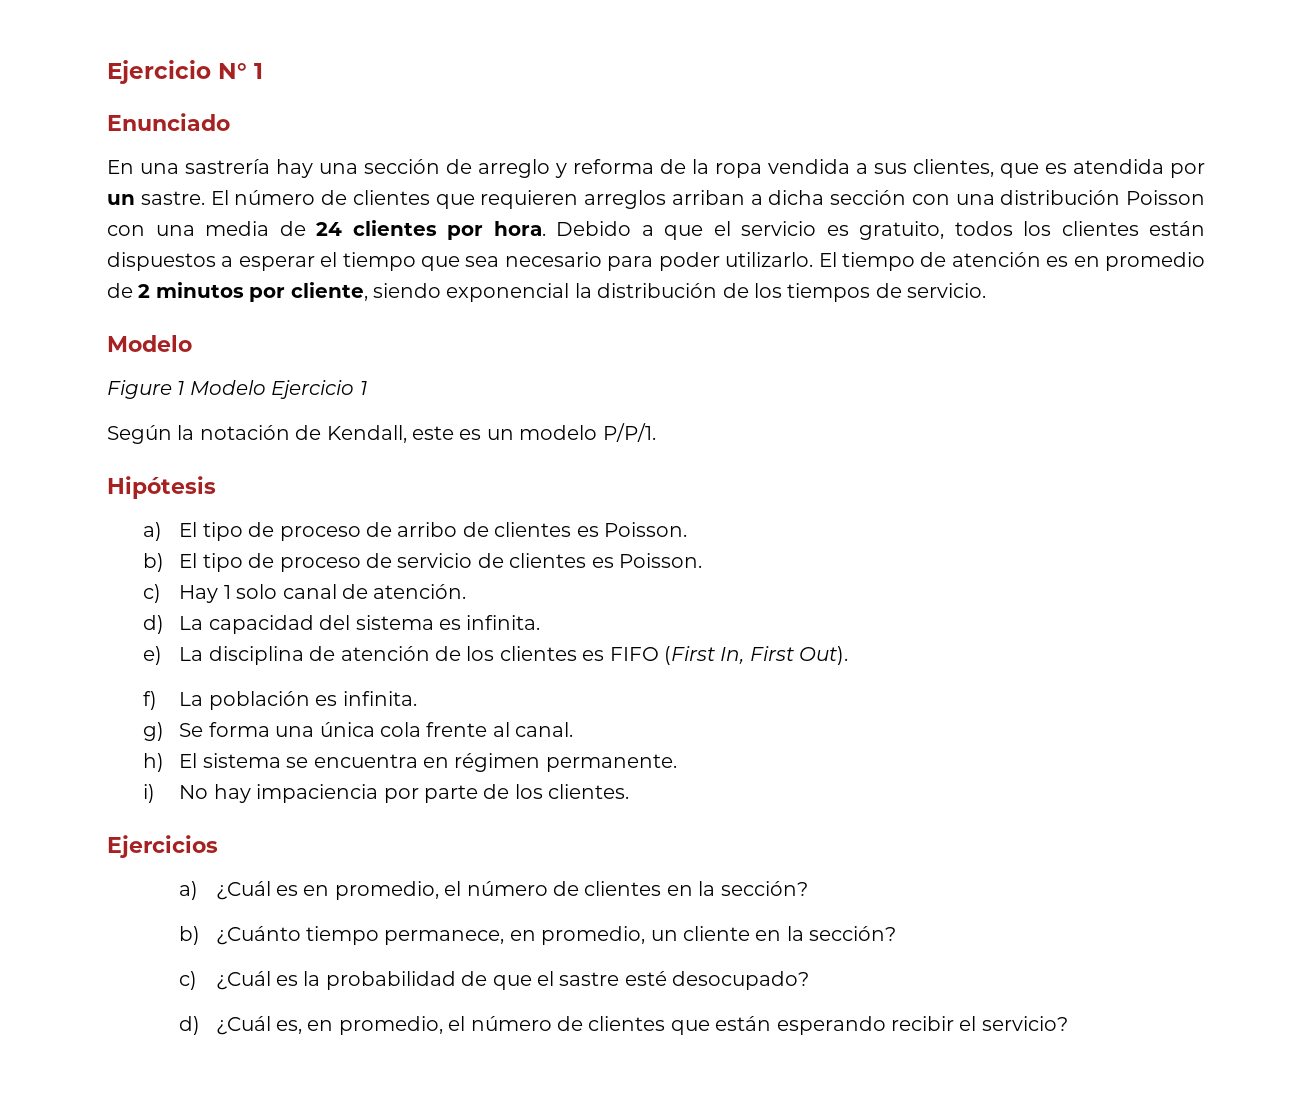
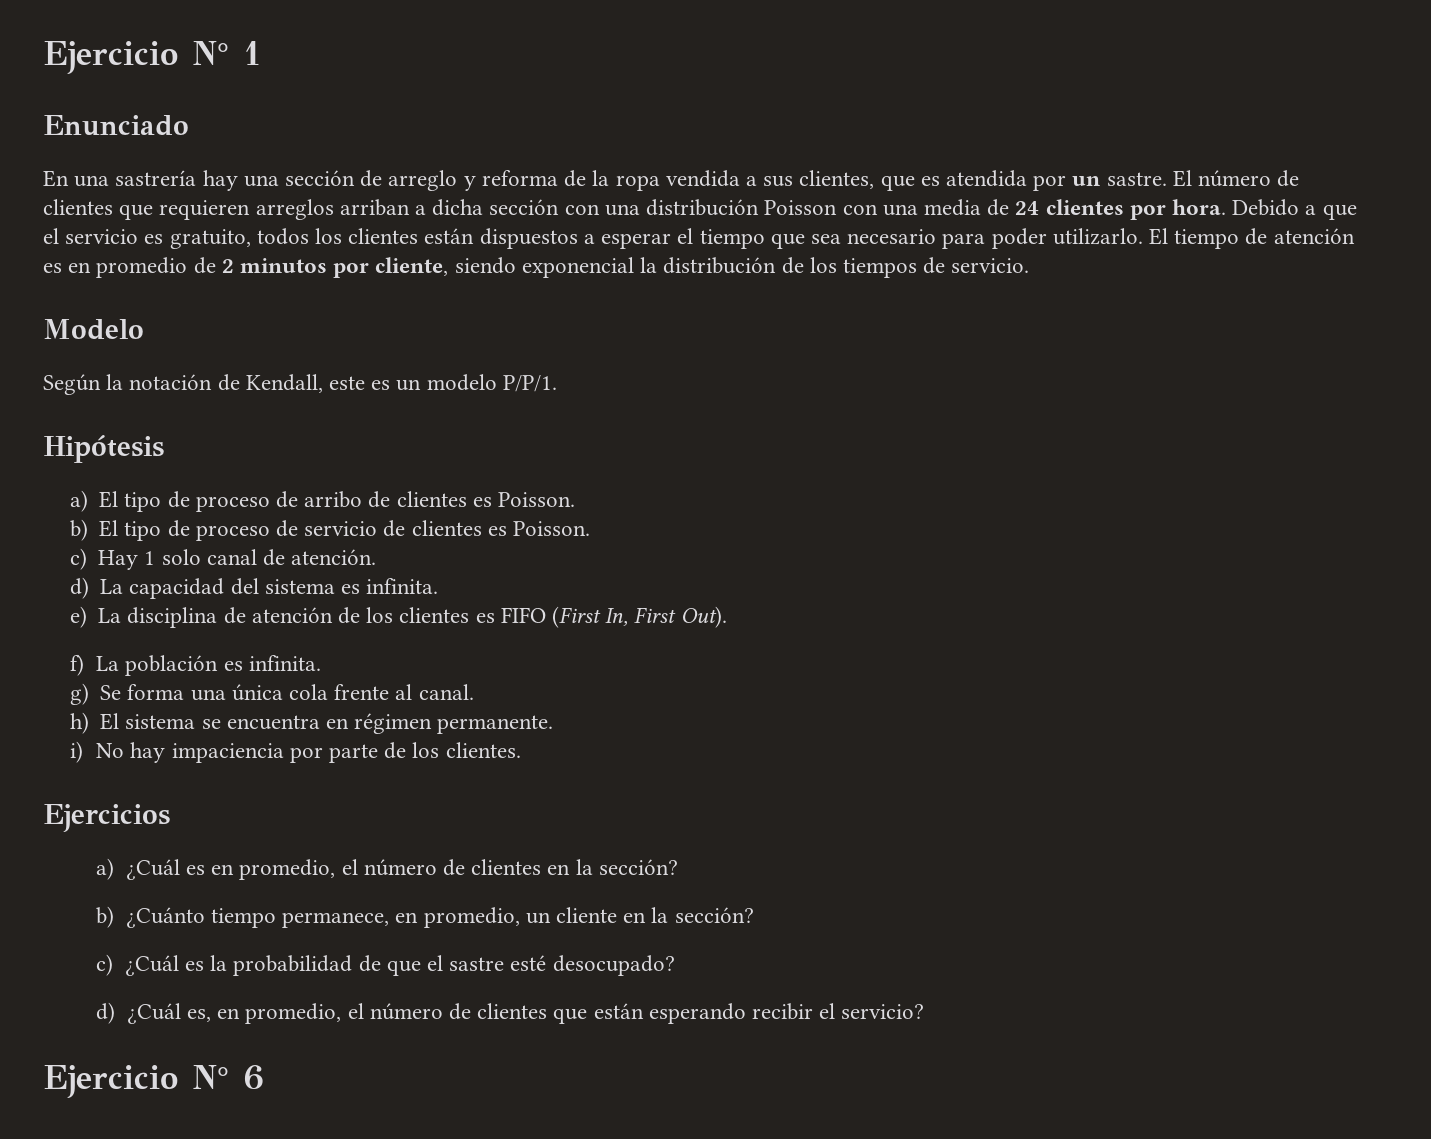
[107,380,367,399] // Figure 1 Modelo Ejercicio 1 -> (144, 329) none
(1068, 1023) none -> [43,1065,264,1098] // Ejercicio N° 6

